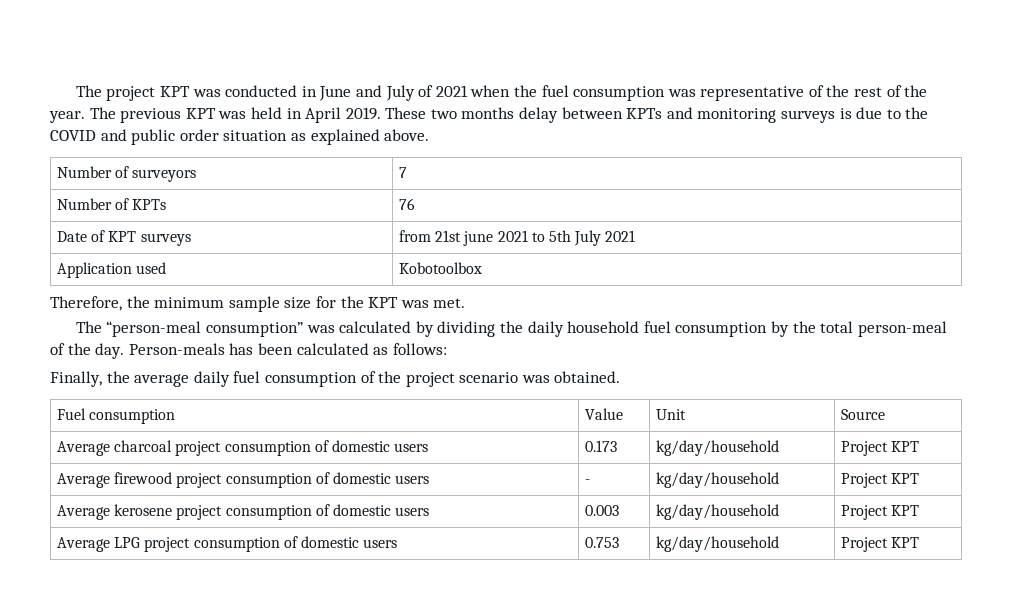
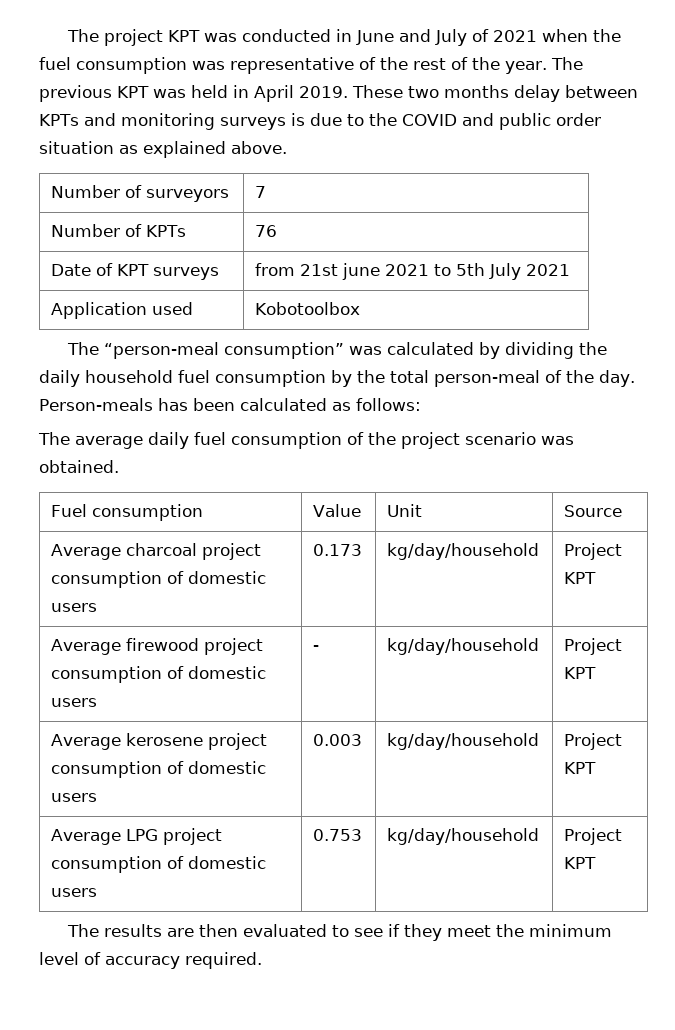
[50,296,466,312] // Therefore, the minimum sample size for the KPT was met. -> (360, 308) none
[50,371,130,387] Finally, the -> [38,432,70,445] The
(920, 542) none -> [67,924,613,941] [39,952,262,969] // The results are then evaluated to see if they meet the minimum level of accuracy required.

